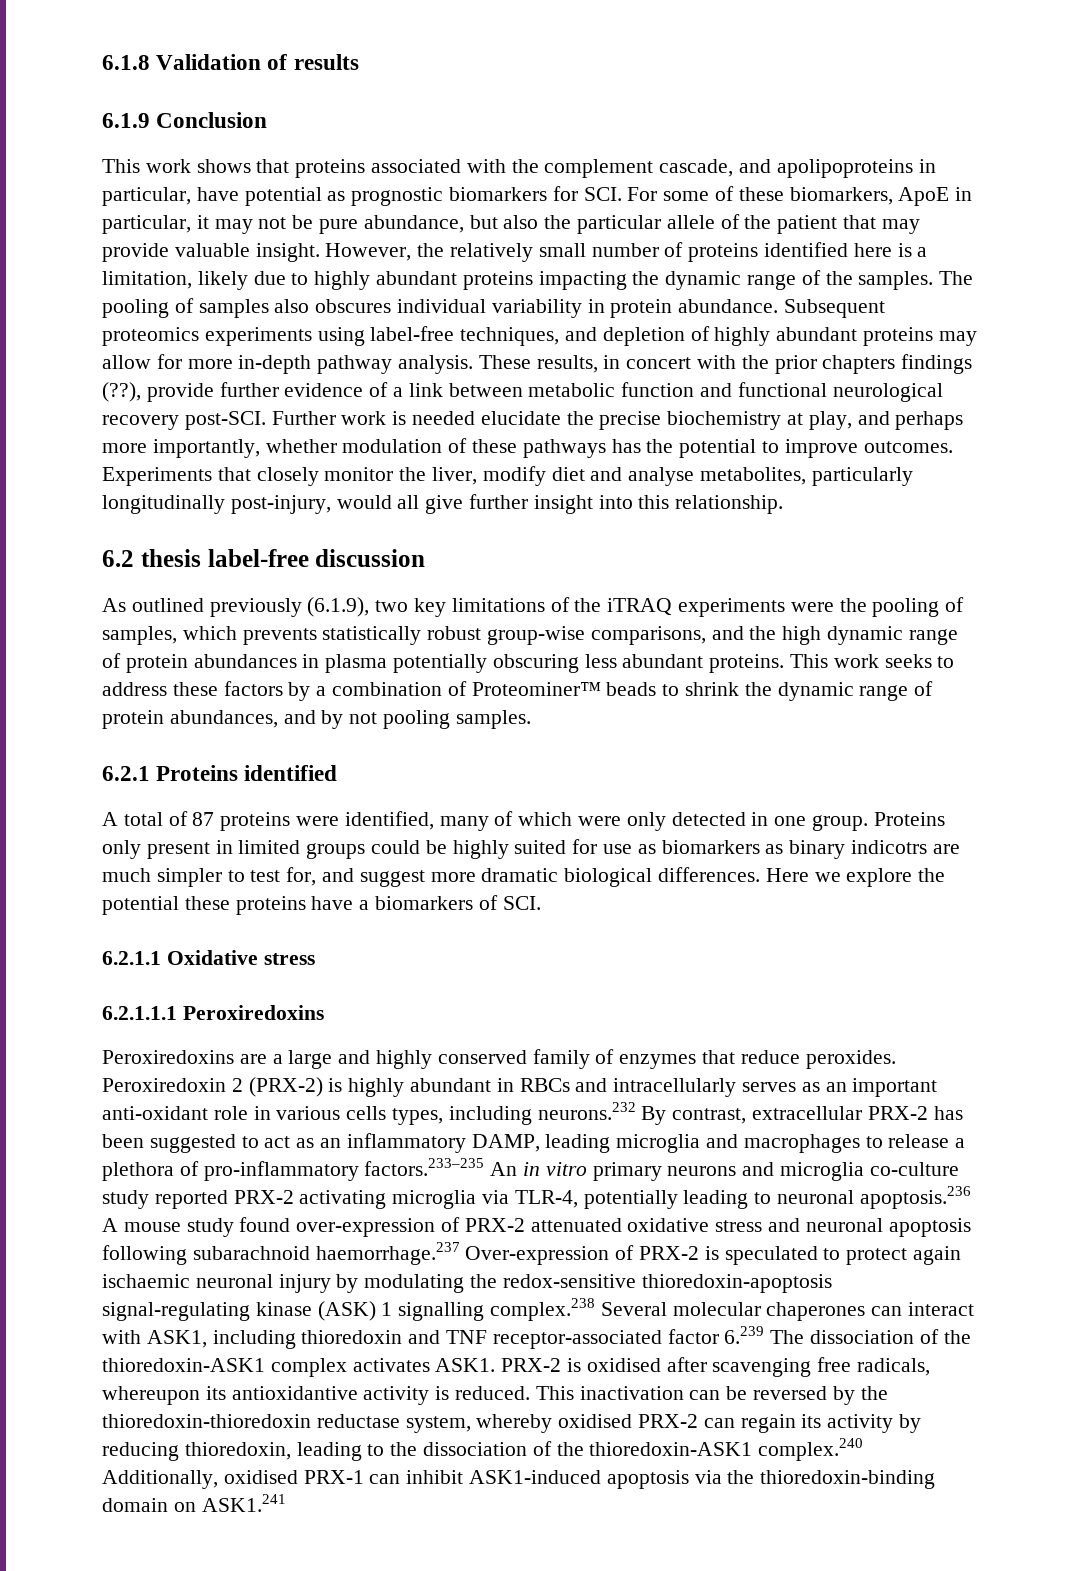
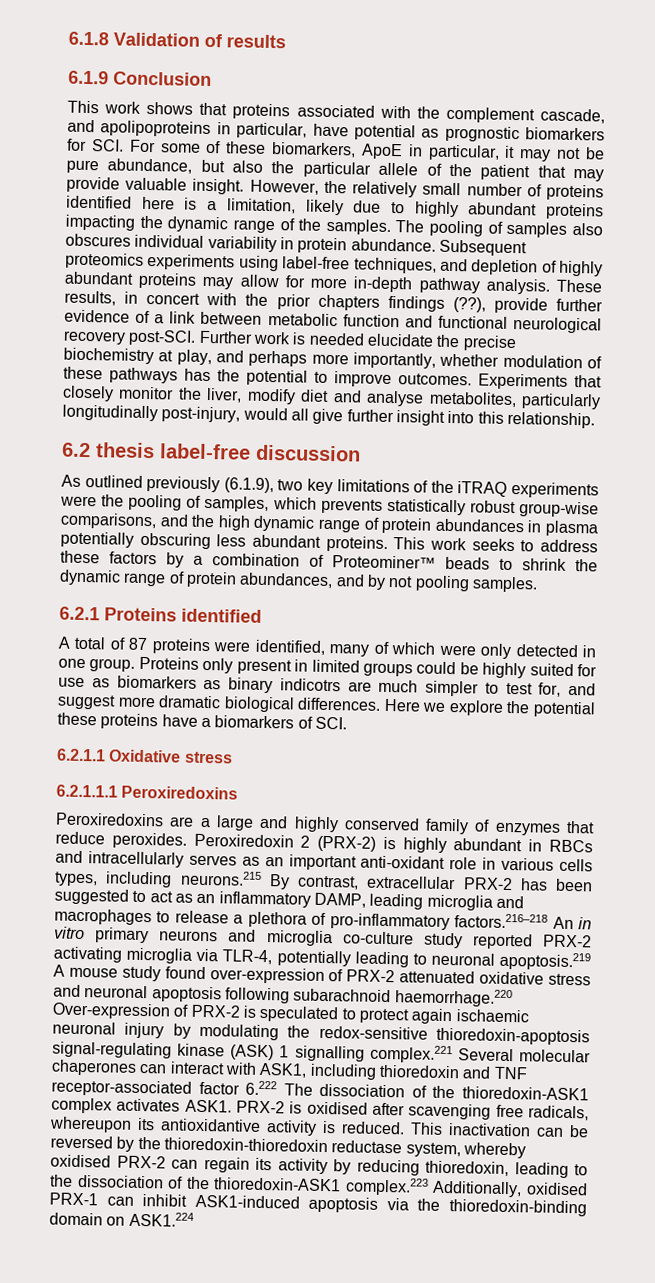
[537,1102,636,1120] neurons.232 -> [179,870,262,886] neurons.215
[364,1158,485,1176] factors.233–235 -> [454,913,549,929] factors.216–218
[859,1186,971,1209] apoptosis.236 -> [499,951,591,971] apoptosis.219
[315,1242,460,1265] haemorrhage.237 -> [394,988,513,1008] haemorrhage.220
[490,1298,596,1321] complex.238 -> [369,1044,453,1064] complex.221
[724,1326,765,1344] 6.239 -> [245,1080,278,1096] 6.222
[758,1438,864,1461] complex.240 -> [344,1177,429,1196] complex.223
[201,1494,286,1512] ASK1.241 -> [128,1211,194,1227] ASK1.224

